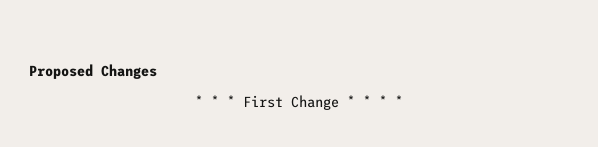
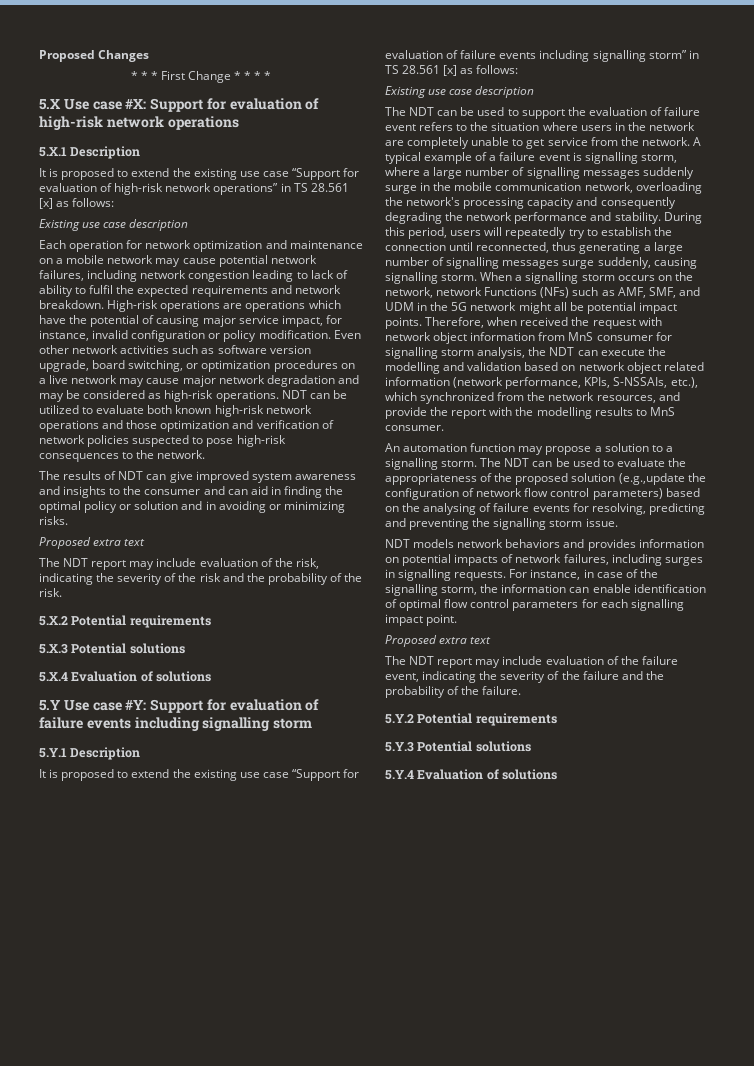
(403, 101) none -> [39,98,320,112] [39,116,239,130] [39,146,141,159] [39,168,360,180] [39,183,349,195] [39,198,115,209] [39,219,189,231] [39,240,363,252] [39,255,317,267] [39,270,348,282] [39,285,341,297] [39,300,341,312] [39,315,342,327] [39,330,361,342] [39,345,311,354] [39,360,355,372] [39,375,359,387] [39,390,347,402] [39,405,312,417] [39,420,334,432] [39,435,286,447] [39,450,206,462] [39,471,356,483] [39,486,344,498] [39,501,345,513] [39,516,68,525] [39,537,146,549] [39,558,319,570] [39,573,363,585] [39,588,62,597] [39,615,211,628] [39,643,185,654] [39,671,212,682] [39,699,320,713] [39,717,313,731] [39,747,141,760] [39,769,360,781] [385,50,699,62] [385,65,519,76] [385,86,535,98] [385,107,701,119] [385,122,695,131] [385,137,701,149] [385,152,677,164] [385,167,694,179] [385,182,702,194] [385,197,676,209] [385,212,702,224] [385,227,672,239] [385,242,683,254] [385,257,697,269] [385,272,693,284] [385,287,700,298] [385,302,677,314] [385,317,662,329] [385,332,672,344] [385,347,666,359] [385,362,704,374] [385,377,698,389] [385,392,680,404] [385,407,675,419] [385,425,444,431] [385,443,673,455] [385,458,686,470] [385,473,706,485] [385,488,700,500] [385,503,705,515] [385,518,618,530] [385,539,704,551] [385,554,703,566] [385,569,658,581] [385,584,706,596] [385,599,684,611] [385,614,458,626] [385,635,492,647] [385,656,678,668] [385,671,664,683] [385,686,522,698] [385,713,557,726] [385,741,531,752] [385,769,558,780] // 5.X Use case #X: Support for evaluation of high-risk network operations // 5.X.1 Description // It is proposed to extend the existing use case “Support for evaluation of high-risk network operations” in TS 28.561 [x] as follows: // Existing use case description // Each operation for network optimization and maintenance on a mobile network may cause potential network failures, including network congestion leading to lack of ability to fulfil the expected requirements and network breakdown. High-risk operations are operations which have the potential of causing major service impact, for instance, invalid configuration or policy modification. Even other network activities such as software version upgrade, board switching, or optimization procedures on a live network may cause major network degradation and may be considered as high-risk operations. NDT can be utilized to evaluate both known high-risk network operations and those optimization and verification of network policies suspected to pose high-risk consequences to the network. // The results of NDT can give improved system awareness and insights to the consumer and can aid in finding the optimal policy or solution and in avoiding or minimizing risks. // Proposed extra text // The NDT report may include evaluation of the risk, indicating the severity of the risk and the probability of the risk. // 5.X.2 Potential requirements // 5.X.3 Potential solutions // 5.X.4 Evaluation of solutions // 5.Y Use case #Y: Support for evaluation of failure events including signalling storm // 5.Y.1 Description // It is proposed to extend the existing use case “Support for evaluation of failure events including signalling storm” in TS 28.561 [x] as follows: // Existing use case description // The NDT can be used to support the evaluation of failure event refers to the situation where users in the network are completely unable to get service from the network. A typical example of a failure event is signalling storm, where a large number of signalling messages suddenly surge in the mobile communication network, overloading the network's processing capacity and consequently degrading the network performance and stability. During this period, users will repeatedly try to establish the connection until reconnected, thus generating a large number of signalling messages surge suddenly, causing signalling storm. When a signalling storm occurs on the network, network Functions (NFs) such as AMF, SMF, and UDM in the 5G network might all be potential impact points. Therefore, when received the request with network object information from MnS consumer for signalling storm analysis, the NDT can execute the modelling and validation based on network object related information (network performance, KPIs, S-NSSAIs, etc.), which synchronized from the network resources, and provide the report with the modelling results to MnS consumer. // An automation function may propose a solution to a signalling storm. The NDT can be used to evaluate the appropriateness of the proposed solution (e.g.,update the configuration of network flow control parameters) based on the analysing of failure events for resolving, predicting and preventing the signalling storm issue. // NDT models network behaviors and provides information on potential impacts of network failures, including surges in signalling requests. For instance, in case of the signalling storm, the information can enable identification of optimal flow control parameters for each signalling impact point. // Proposed extra text // The NDT report may include evaluation of the failure event, indicating the severity of the failure and the probability of the failure. // 5.Y.2 Potential requirements // 5.Y.3 Potential solutions // 5.Y.4 Evaluation of solutions

